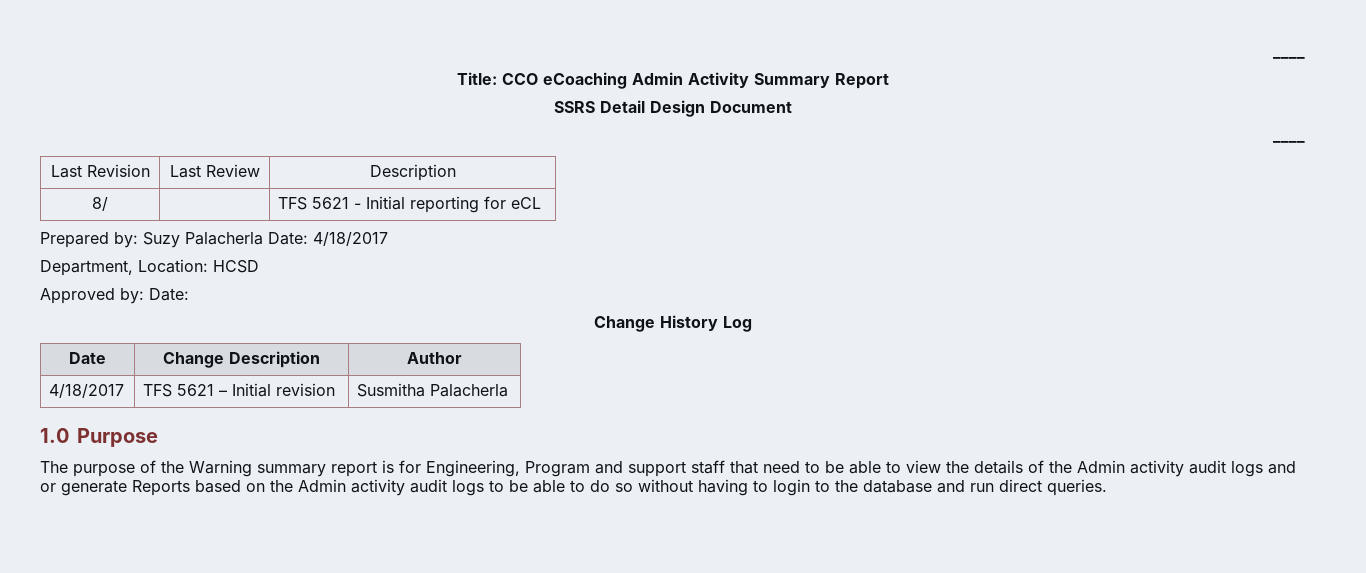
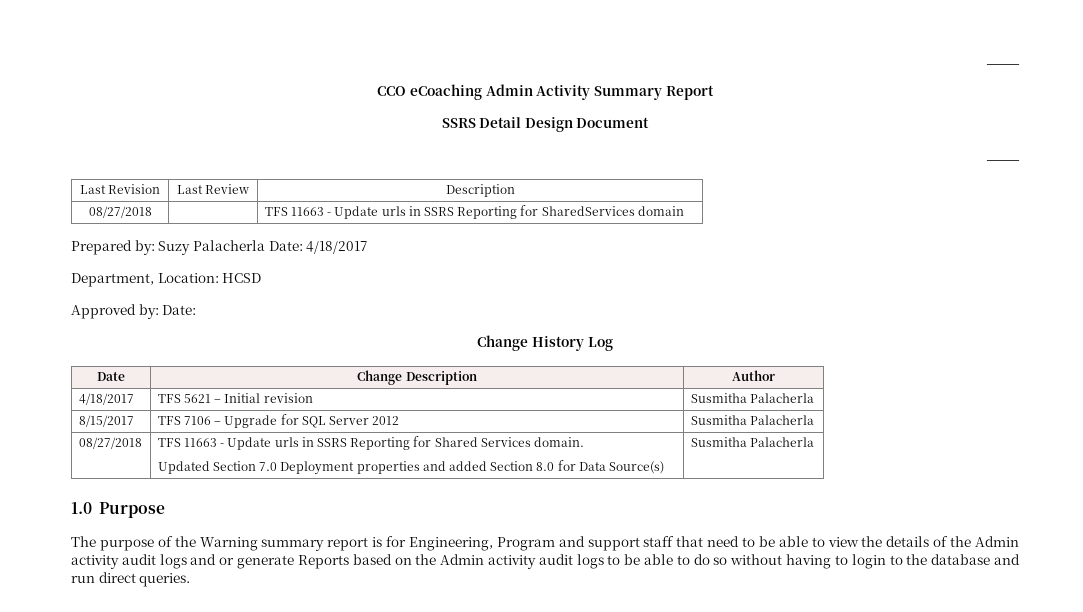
[1273,57,1305,59] [456,72,497,85] ____ // Title: -> [986,64,1020,65] ____ //
[92,197,108,211] [278,196,542,213] 8/ | | TFS 5621 - Initial reporting for eCL -> [88,206,152,218] [264,205,684,219] 08/27/2018 | | TFS 11663 - Update urls in SSRS Reporting for SharedServices domain
(509, 390) none -> [78,415,134,427] [157,414,400,428] [690,415,814,425] [78,437,142,449] [157,436,585,450] [157,460,665,475] [690,437,814,447] // 8/15/2017 | TFS 7106 – Upgrade for SQL Server 2012 | Susmitha Palacherla // 08/27/2018 | TFS 11663 - Update urls in SSRS Reporting for Shared Services domain. // Updated Section 7.0 Deployment properties and added Section 8.0 for Data Source(s) | Susmitha Palacherla

